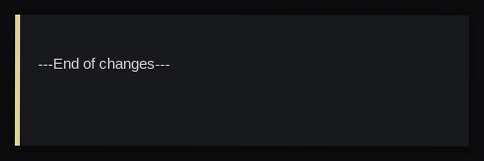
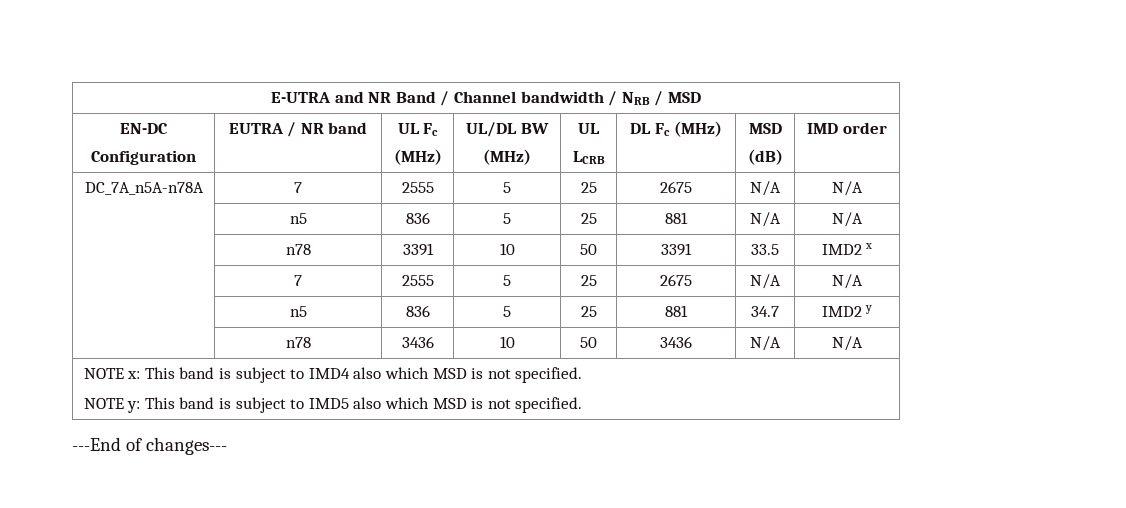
(38, 63) none -> [271,91,701,106] [120,123,168,134] [91,150,196,165] [228,122,368,137] [397,123,439,136] [393,149,442,165] [466,122,549,137] [483,149,531,165] [578,123,600,134] [572,151,605,164] [630,121,722,137] [748,123,782,134] [747,149,783,165] [807,122,887,134] [84,182,204,195] [294,182,302,193] [401,182,434,193] [503,182,511,193] [580,182,597,193] [660,181,692,193] [750,181,781,196] [832,181,863,196] [289,213,307,224] [405,212,430,224] [503,213,511,224] [580,213,597,224] [665,212,688,224] [750,212,781,227] [832,212,863,227] [285,244,311,255] [402,243,434,256] [499,243,515,255] [580,244,597,255] [661,243,692,256] [751,244,779,255] [821,243,873,255] [294,275,302,286] [401,275,434,286] [503,275,511,286] [580,275,597,286] [660,274,692,286] [750,274,781,289] [832,274,863,289] [289,306,307,317] [405,305,430,317] [503,306,511,317] [580,306,597,317] [665,305,688,317] [751,306,779,317] [821,305,873,317] [285,337,311,348] [401,336,434,348] [499,336,515,348] [580,337,597,348] [660,336,692,348] [750,336,781,351] [832,336,863,351] [83,367,583,383] [83,397,583,413] E-UTRA and NR Band / Channel bandwidth / NRB / MSD // EN-DC // Configuration | EUTRA / NR band | UL Fc // (MHz) | UL/DL BW // (MHz) | UL // LCRB | DL Fc (MHz) | MSD // (dB) | IMD order // DC_7A_n5A-n78A | 7 | 2555 | 5 | 25 | 2675 | N/A | N/A // | n5 | 836 | 5 | 25 | 881 | N/A | N/A // | n78 | 3391 | 10 | 50 | 3391 | 33.5 | IMD2 x // | 7 | 2555 | 5 | 25 | 2675 | N/A | N/A // | n5 | 836 | 5 | 25 | 881 | 34.7 | IMD2 y // | n78 | 3436 | 10 | 50 | 3436 | N/A | N/A // NOTE x: This band is subject to IMD4 also which MSD is not specified. // NOTE y: This band is subject to IMD5 also which MSD is not specified. //

